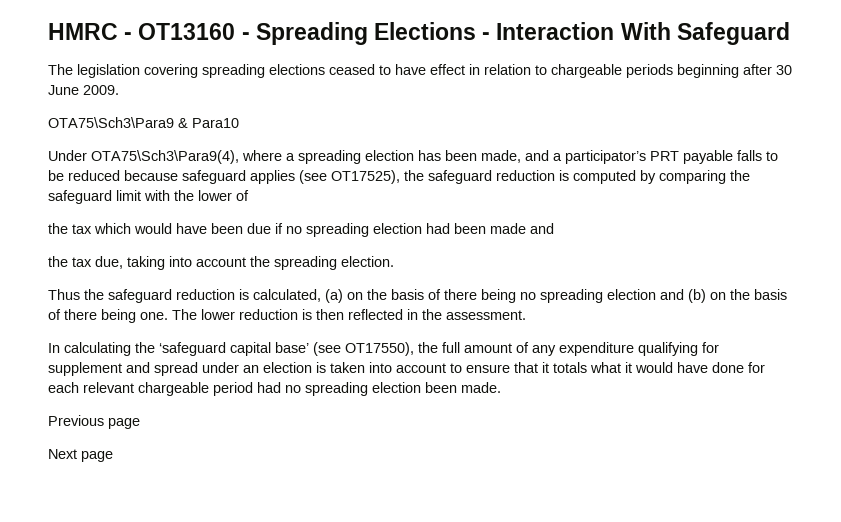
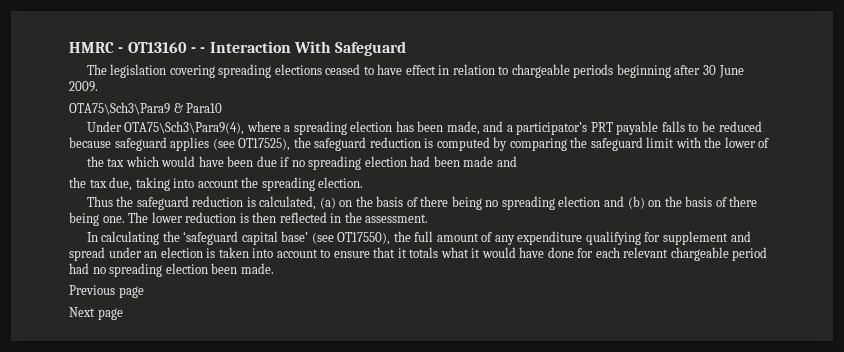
[255,22,477,45] Spreading Elections -> (196, 50) none

